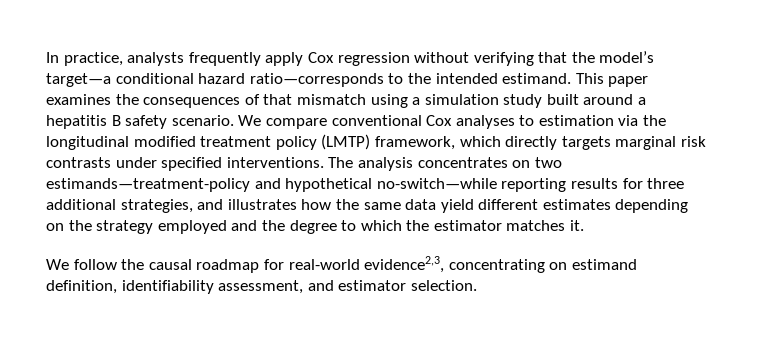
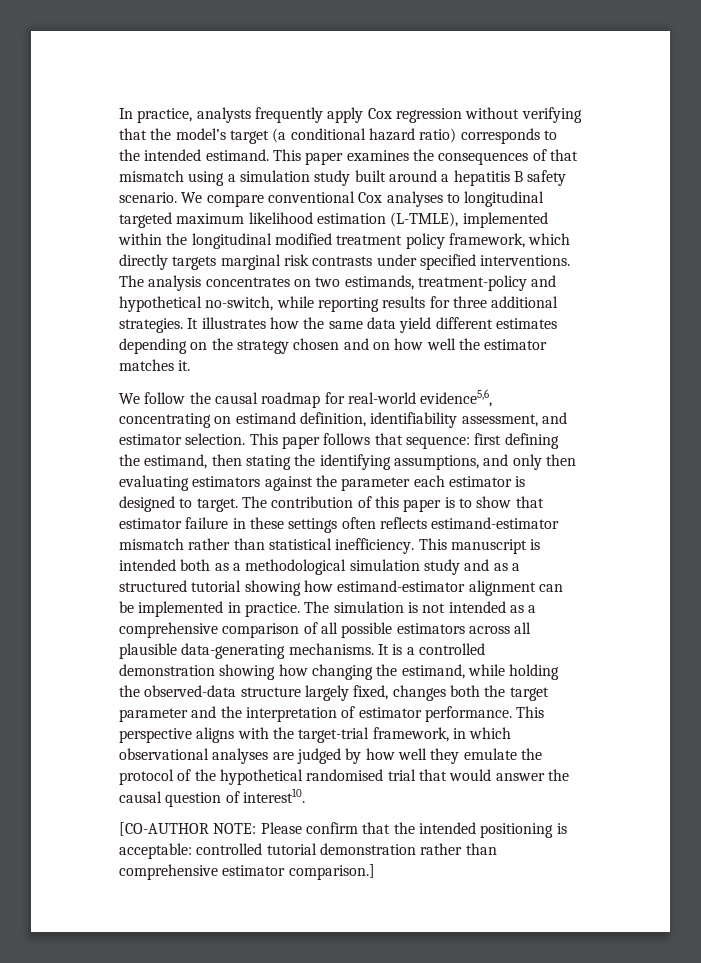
[46,73,384,87] target—a conditional hazard ratio—corresponds -> [229,128,540,144] target (a conditional hazard ratio) corresponds
[538,115,639,126] estimation via -> [464,191,545,207] [119,212,548,228] [118,233,162,245] longitudinal targeted maximum likelihood estimation (L-TMLE), implemented within
[321,134,371,150] (LMTP) -> (445, 241) none
[46,178,497,192] estimands—treatment-policy and hypothetical no-switch—while -> [344,275,557,291] [119,296,314,312] estimands, treatment-policy and hypothetical no-switch, while
[120,199,224,213] strategies, and -> [119,318,199,333] strategies. It
[157,220,402,234] employed and the degree to which -> [293,338,456,350] chosen and on how well
[364,256,445,273] evidence2,3, -> [420,389,493,407] evidence5,6,
(477, 285) none -> [249,433,559,449] [119,454,576,470] [119,475,526,491] [119,496,544,512] [119,517,560,533] [119,538,541,554] [119,559,520,575] [119,580,563,596] [119,601,537,617] [119,622,532,638] [119,643,485,659] [119,664,560,680] [119,685,549,701] [119,706,545,722] [119,727,512,743] [119,748,542,764] [119,769,569,785] [119,788,305,807] [119,822,567,838] [119,843,497,859] [119,864,375,880] This paper follows that sequence: first defining the estimand, then stating the identifying assumptions, and only then evaluating estimators against the parameter each estimator is designed to target. The contribution of this paper is to show that estimator failure in these settings often reflects estimand-estimator mismatch rather than statistical inefficiency. This manuscript is intended both as a methodological simulation study and as a structured tutorial showing how estimand-estimator alignment can be implemented in practice. The simulation is not intended as a comprehensive comparison of all possible estimators across all plausible data-generating mechanisms. It is a controlled demonstration showing how changing the estimand, while holding the observed-data structure largely fixed, changes both the target parameter and the interpretation of estimator performance. This perspective aligns with the target-trial framework, in which observational analyses are judged by how well they emulate the protocol of the hypothetical randomised trial that would answer the causal question of interest10. // [CO-AUTHOR NOTE: Please confirm that the intended positioning is acceptable: controlled tutorial demonstration rather than comprehensive estimator comparison.]

